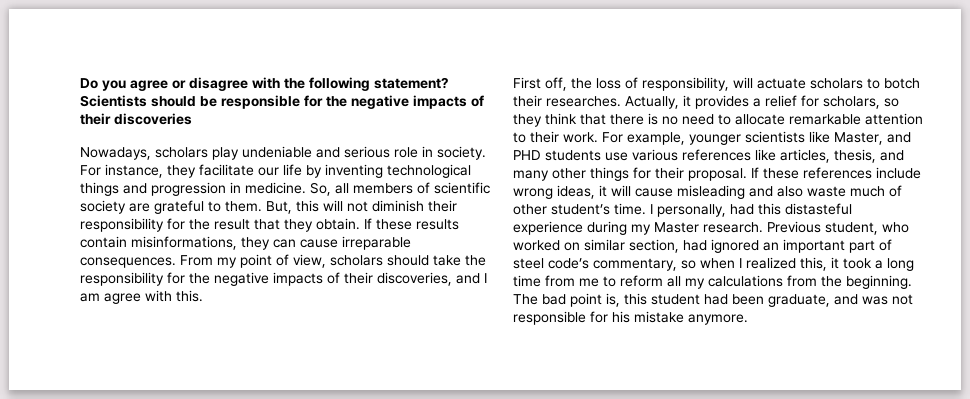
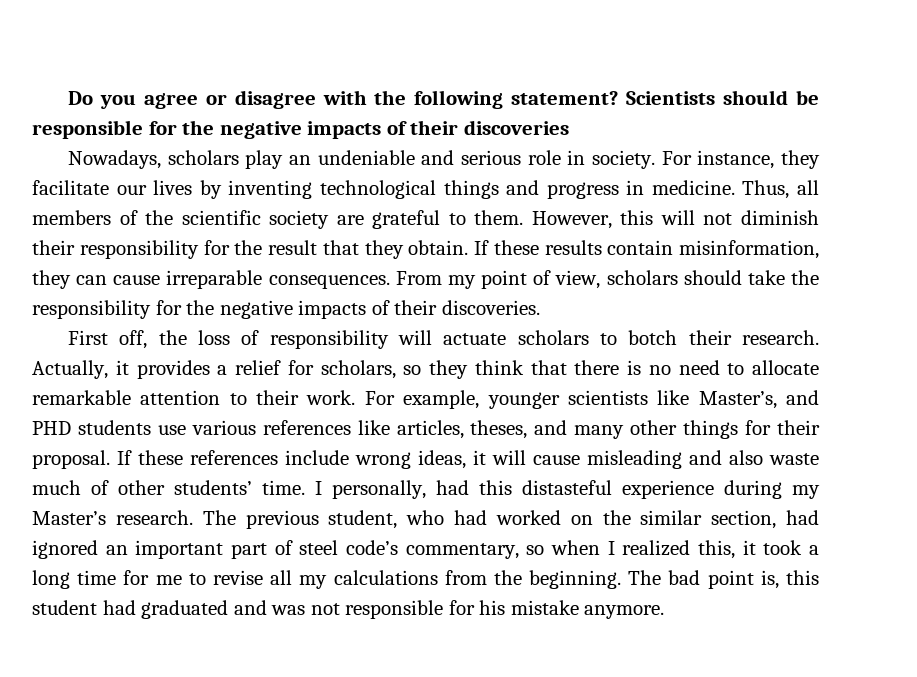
(239, 153) none -> [288,155,311,165] an
[283,164,302,176] life -> [153,180,193,195] lives
[151,182,226,196] progression -> [546,182,619,199] progress
[310,182,331,196] So, -> [742,180,790,199] Thus,
(430, 188) none -> [145,210,174,225] the
[266,201,292,214] But, -> [531,211,612,229] However,
[131,236,237,250] misinformations, -> [679,240,819,259] misinformation,
[377,272,487,286] [80,290,203,304] discoveries, and I am agree with this. -> [441,300,540,315] discoveries.
[642,77,729,91] responsibility, -> [269,330,389,349] responsibility
[546,96,621,107] researches. -> [742,330,819,345] research.
[834,132,883,145] Master, -> [698,391,777,409] Master’s,
[834,149,876,163] thesis, -> [470,420,528,439] theses,
[551,204,610,215] student’s -> [174,480,252,495] students’
[654,221,821,233] Master research. Previous -> [32,510,319,529] Master’s research. The previous
(909, 227) none -> [453,510,487,525] had
(580, 246) none -> [602,510,631,525] the
[545,275,575,287] from -> [123,570,150,585] for
[620,275,663,287] reform -> [212,570,263,585] revise
[732,294,830,307] been graduate, -> [141,600,229,619] graduated

